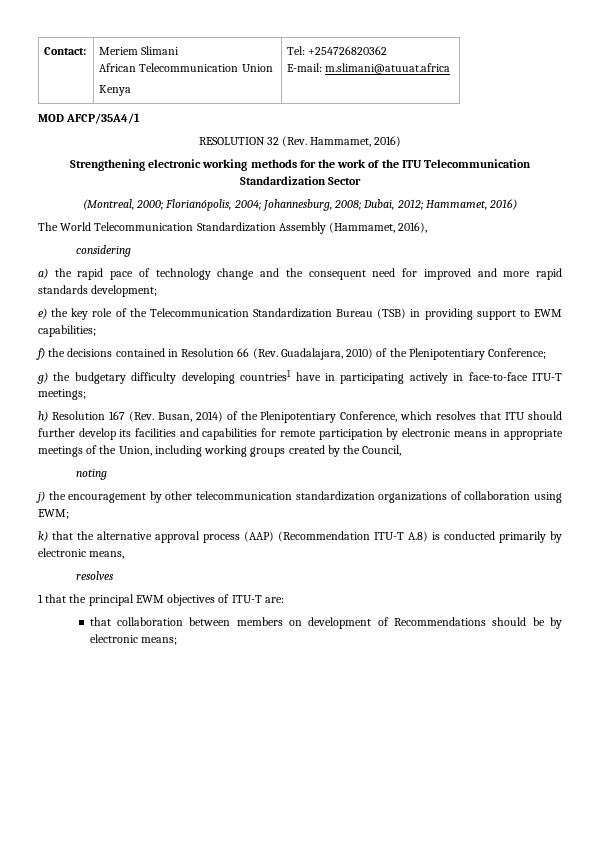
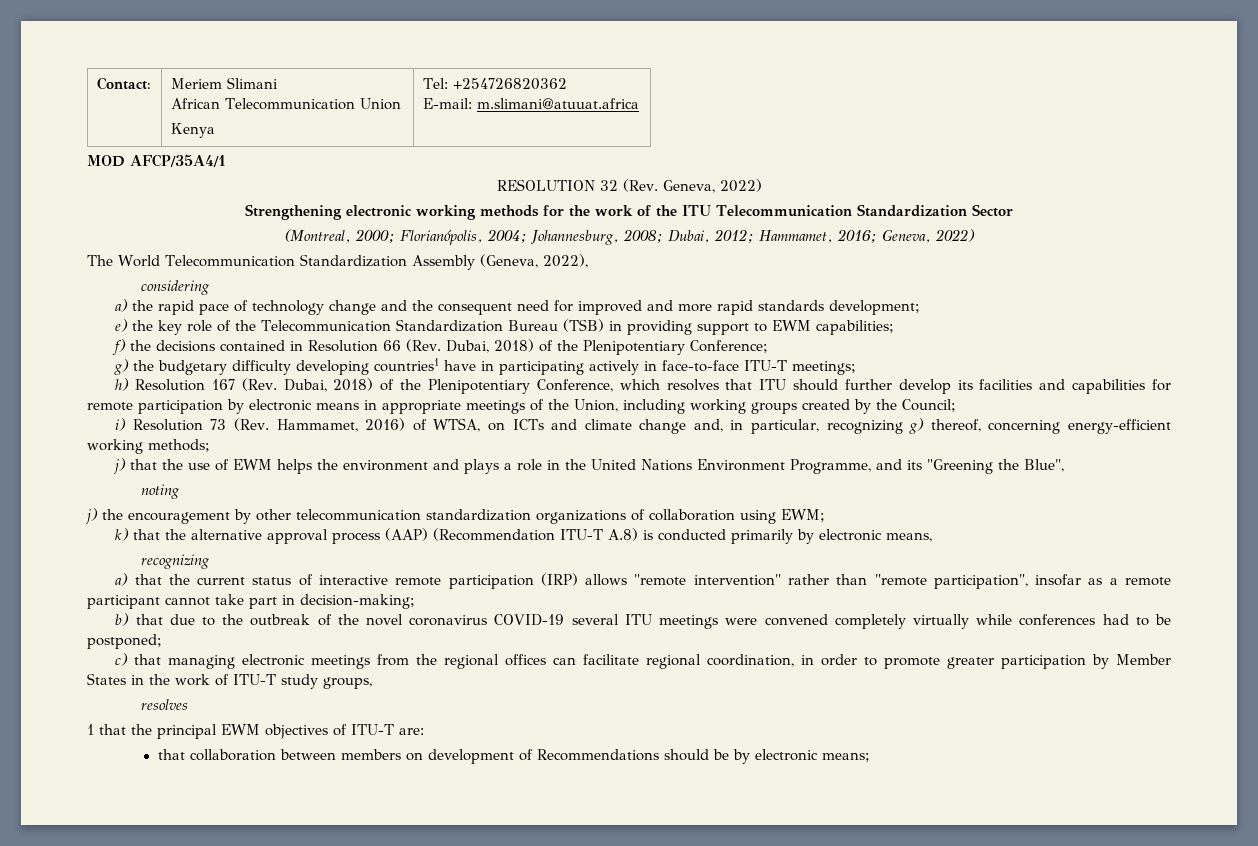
[310,136,402,147] Hammamet, 2016) -> [662,179,762,193] Geneva, 2022)
[489,199,518,210] 2016) -> [837,229,975,243] 2016; Geneva, 2022)
[329,222,428,233] (Hammamet, 2016), -> [479,254,588,268] (Geneva, 2022),
[280,348,374,360] Guadalajara, 2010) -> [446,339,535,353] Dubai, 2018)
[157,411,223,422] Busan, 2014) -> [283,378,374,392] Dubai, 2018)
[362,445,402,456] Council, -> [902,399,956,412] [115,418,1172,434] [87,439,210,454] [113,458,1065,474] Council; // i) Resolution 73 (Rev. Hammamet, 2016) of WTSA, on ICTs and climate change and, in particular, recognizing g) thereof, concerning energy-efficient working methods; // j) that the use of EWM helps the environment and plays a role in the United Nations Environment Programme, and its "Greening the Blue",
(125, 555) none -> [141,554,211,569] [115,573,1172,589] [87,594,415,609] [115,613,1171,629] [87,634,162,649] [115,653,1172,669] [87,673,372,689] // recognizing // a) that the current status of interactive remote participation (IRP) allows "remote intervention" rather than "remote participation", insofar as a remote participant cannot take part in decision-making; // b) that due to the outbreak of the novel coronavirus COVID-19 several ITU meetings were convened completely virtually while conferences had to be postponed; // c) that managing electronic meetings from the regional offices can facilitate regional coordination, in order to promote greater participation by Member States in the work of ITU-T study groups,

